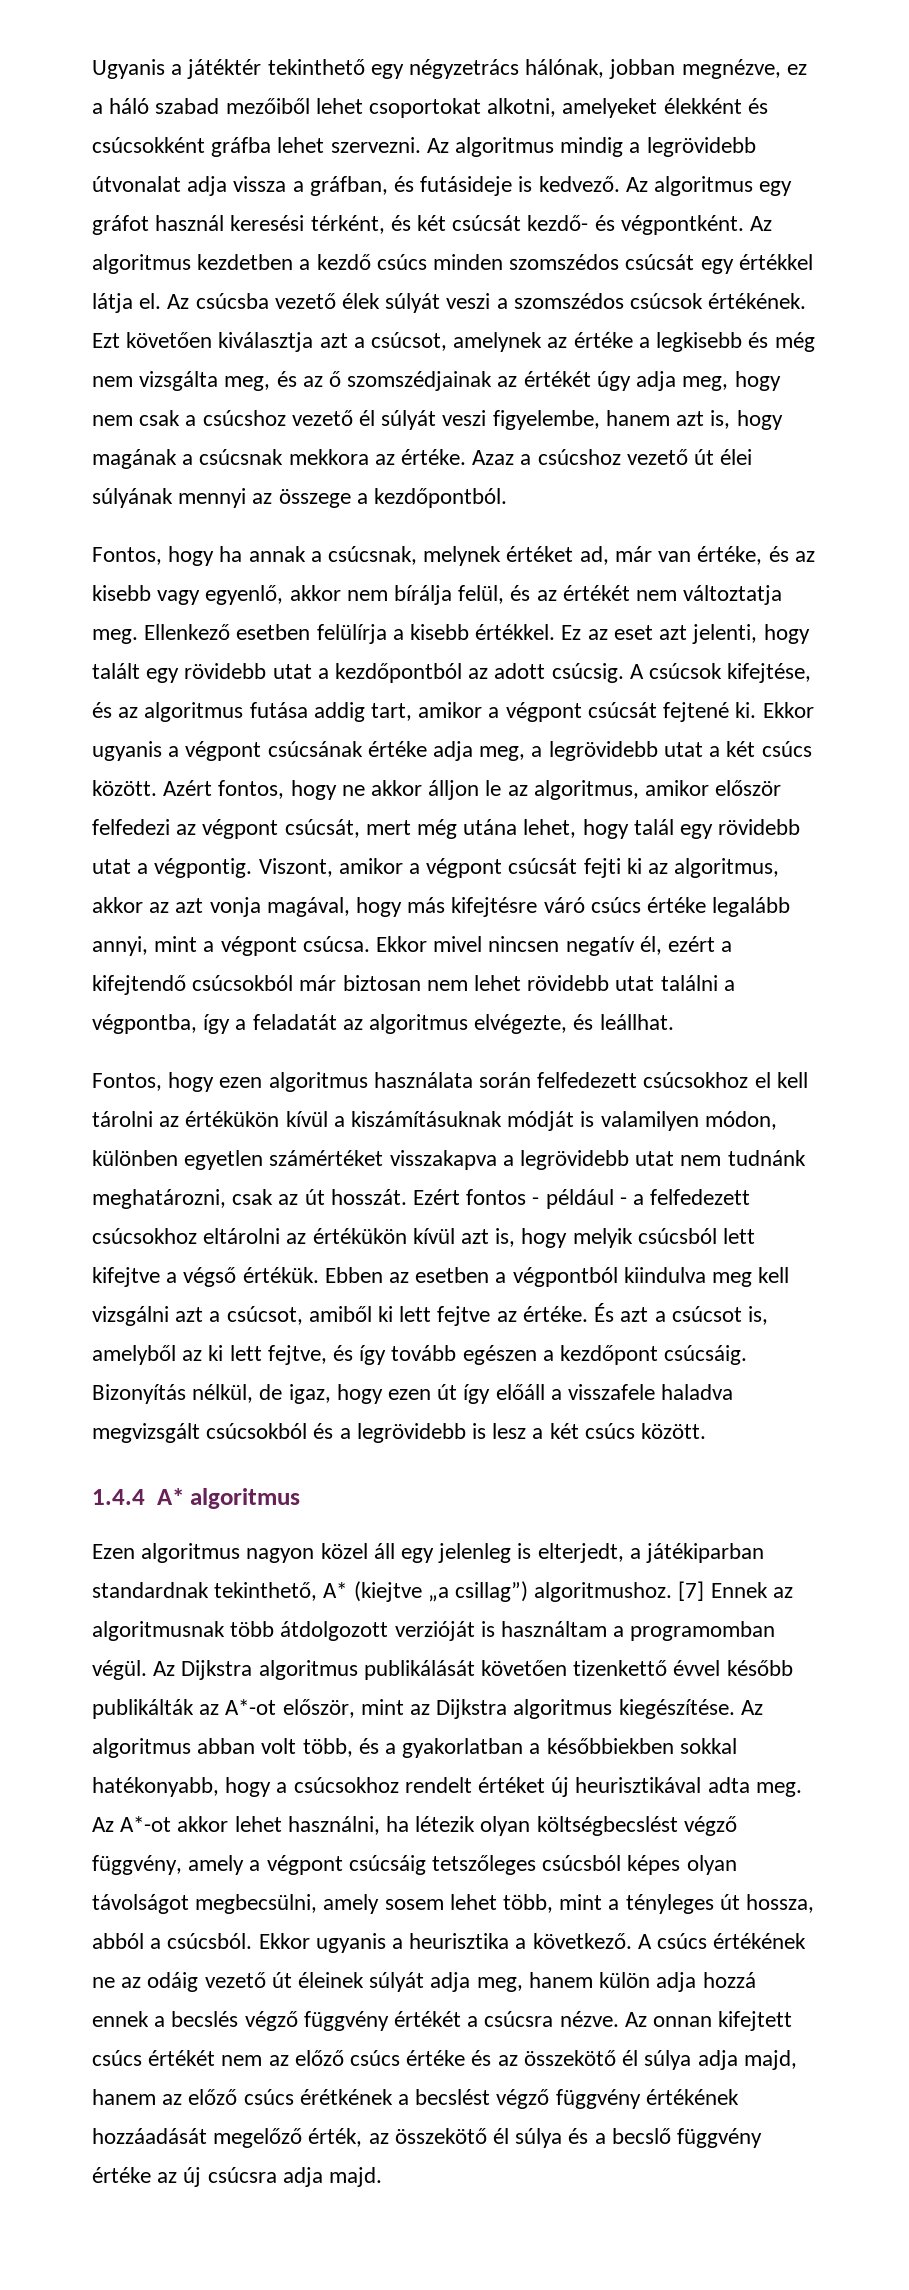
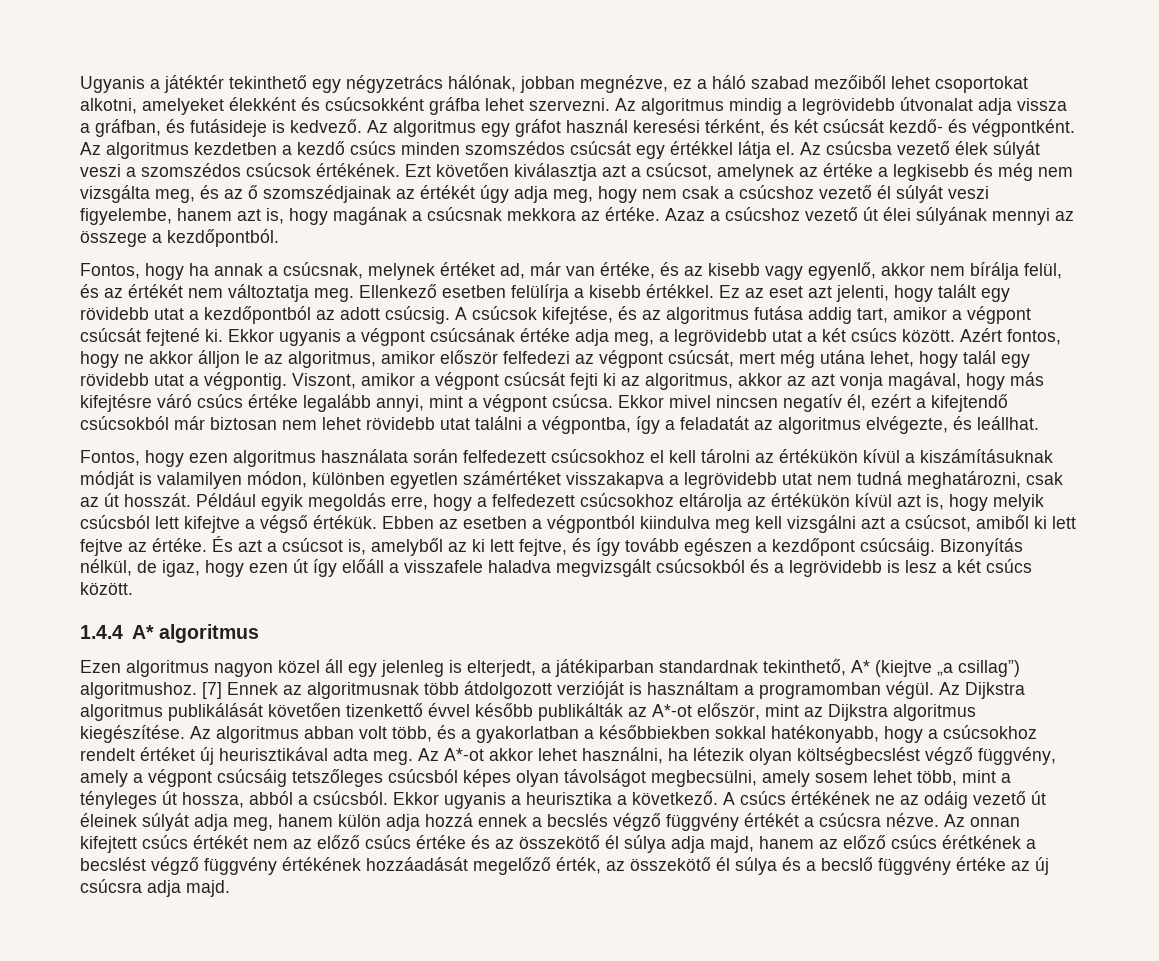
[727,1150,806,1166] tudnánk -> [857,471,902,485] tudná
[413,1189,627,1209] Ezért fontos - például - -> [196,493,472,511] Például egyik megoldás erre, hogy
[203,1228,281,1244] eltárolni -> [679,493,742,511] eltárolja

